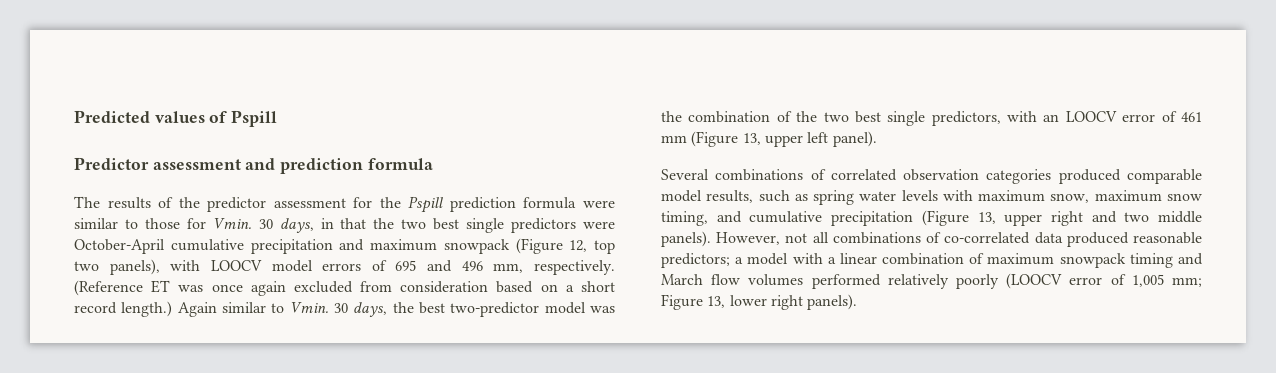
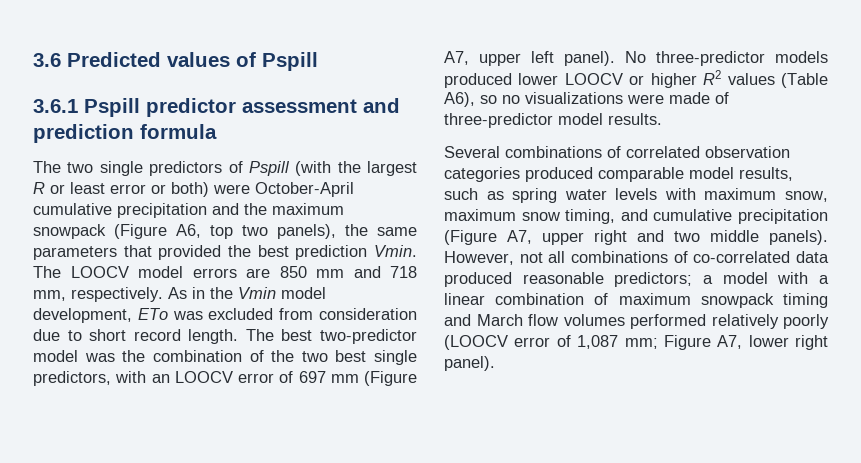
(74, 116) none -> [33,53,61,67] 3.6
[74,157,149,170] Predictor -> [33,98,236,117] 3.6.1 Pspill predictor
[107,196,616,213] [74,218,577,233] results of the predictor assessment for the Pspill prediction formula were similar to those for Vmin. 30 days, in that the two best single predictors -> [67,161,417,176] [33,182,209,197] two single predictors of Pspill (with the largest R or least error or both)
(365, 245) none -> [244,203,267,215] the
[569,240,588,252] 12, -> [176,224,201,238] A6,
[170,260,615,275] [74,280,615,296] [74,301,414,317] with LOOCV model errors of 695 and 496 mm, respectively. (Reference ET was once again excluded from consideration based on a short record length.) Again similar to Vmin. 30 days, the -> [345,224,417,236] [33,245,417,260] [33,266,417,278] [33,287,326,302] [33,308,418,323] [33,329,274,344] the same parameters that provided the best prediction Vmin. The LOOCV model errors are 850 mm and 718 mm, respectively. As in the Vmin model development, ETo was excluded from consideration due to short record length. The
[1181,112,1202,122] 461 -> [298,371,326,383] 697
[742,133,761,145] 13, -> [444,51,469,65] A7,
(877, 139) none -> [625,51,828,66] [444,70,828,88] [444,92,729,107] [444,113,662,128] No three-predictor models produced lower LOOCV or higher R2 values (Table A6), so no visualizations were made of three-predictor model results.
[977,212,996,224] 13, -> [507,230,532,244] A7,
[1131,274,1164,287] 1,005 -> [577,335,619,349] 1,087
[707,296,726,308] 13, -> [717,335,743,349] A7,
[807,294,858,310] panels). -> [444,356,495,371] panel).

